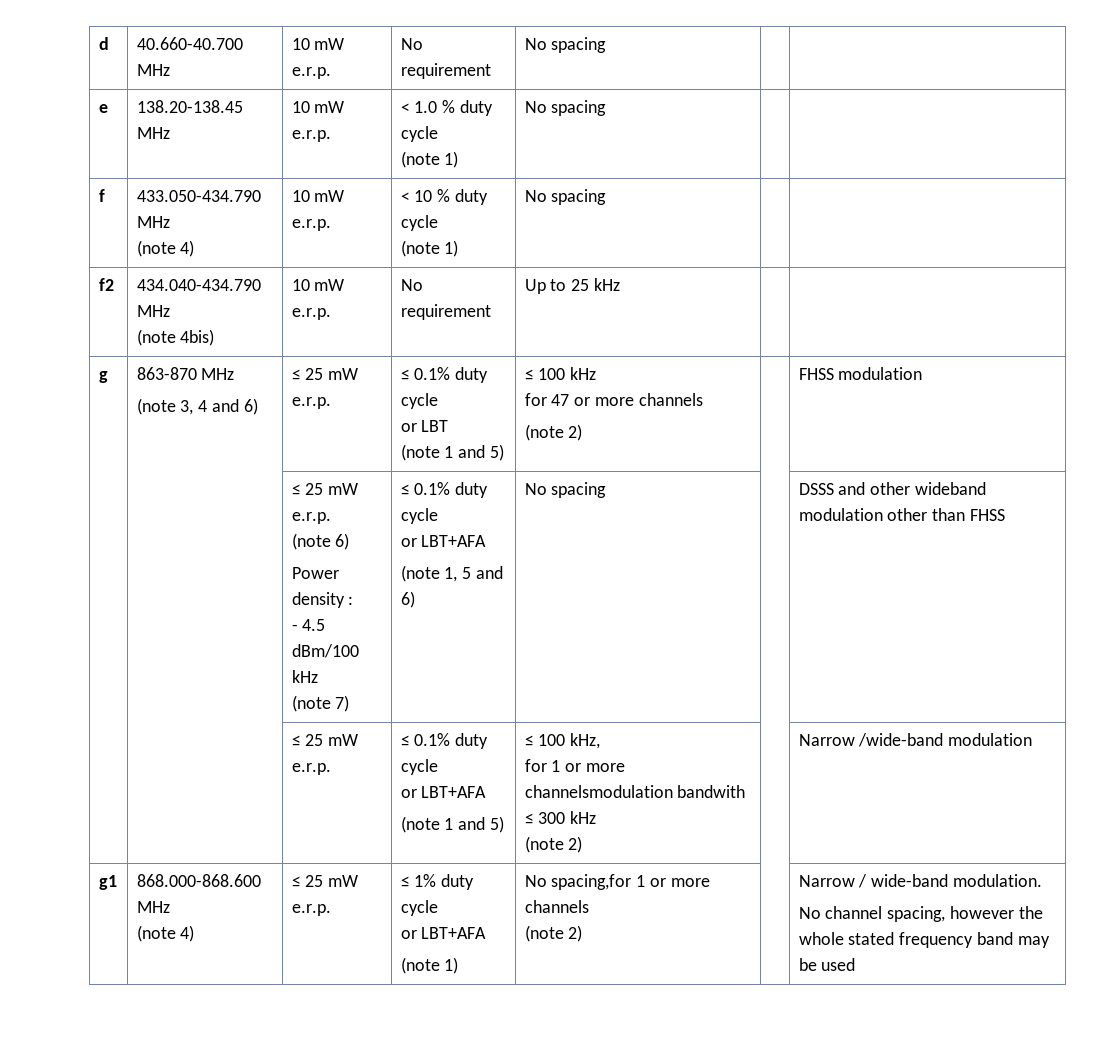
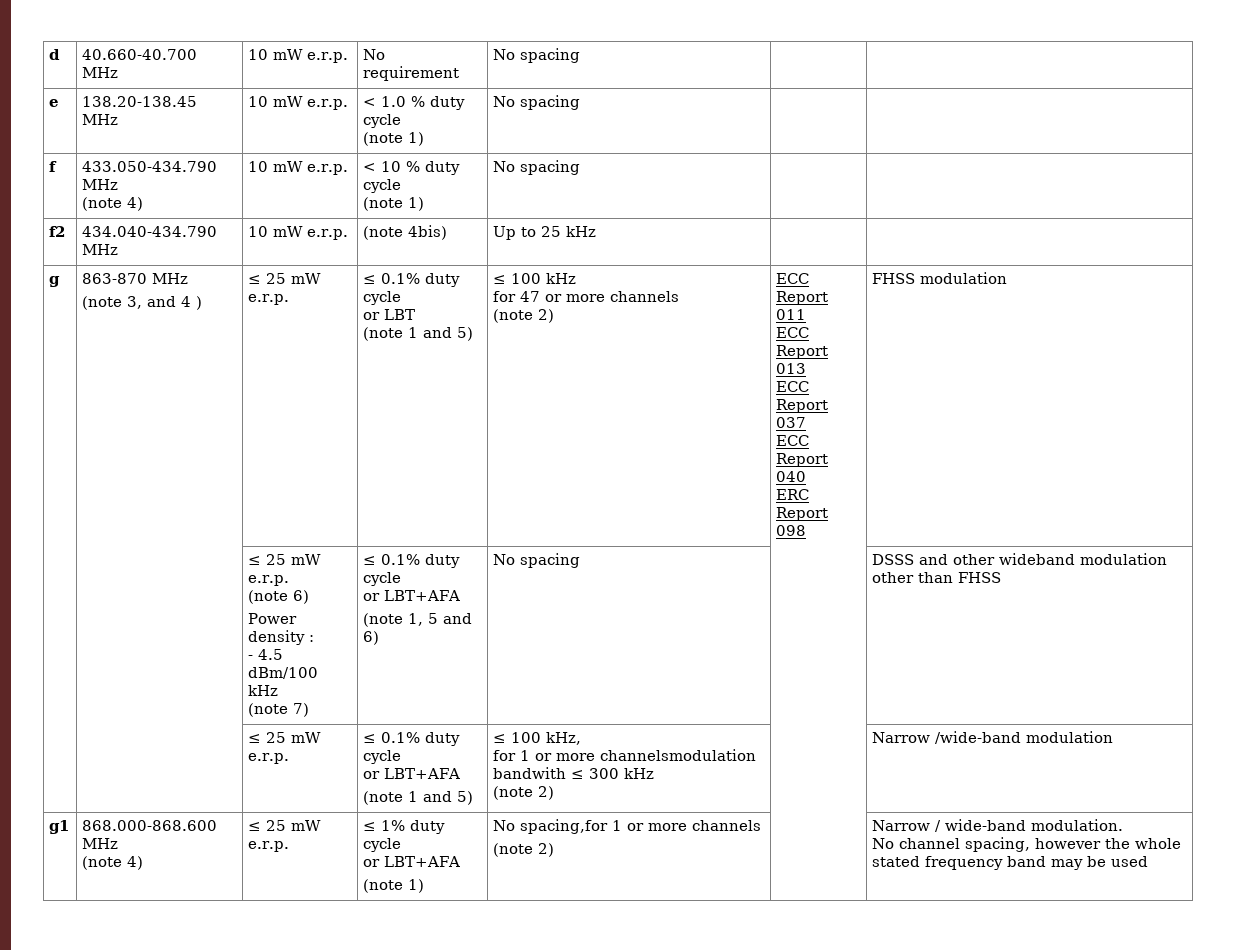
[136,329,215,346] [291,279,345,291] [291,308,331,320] [400,279,423,291] [400,304,491,320] // (note 4bis) | 10 mW e.r.p. | No requirement -> [248,226,349,240] [363,225,448,240] | 10 mW e.r.p. | (note 4bis)
[198,398,258,415] 4 and 6) -> [147,296,203,310] and 4 )
(583, 432) none -> [776,273,810,284] [776,291,829,305] [776,309,807,320] [776,327,810,338] [776,345,829,359] [776,363,807,374] [776,381,810,392] [776,399,829,413] [776,417,807,428] [776,435,810,446] [776,453,829,467] [776,471,807,482] [776,489,810,500] [776,507,829,521] [776,525,807,536] ECC Report 011 // ECC Report 013 // ECC Report 037 // ECC Report 040 // ERC Report 098

